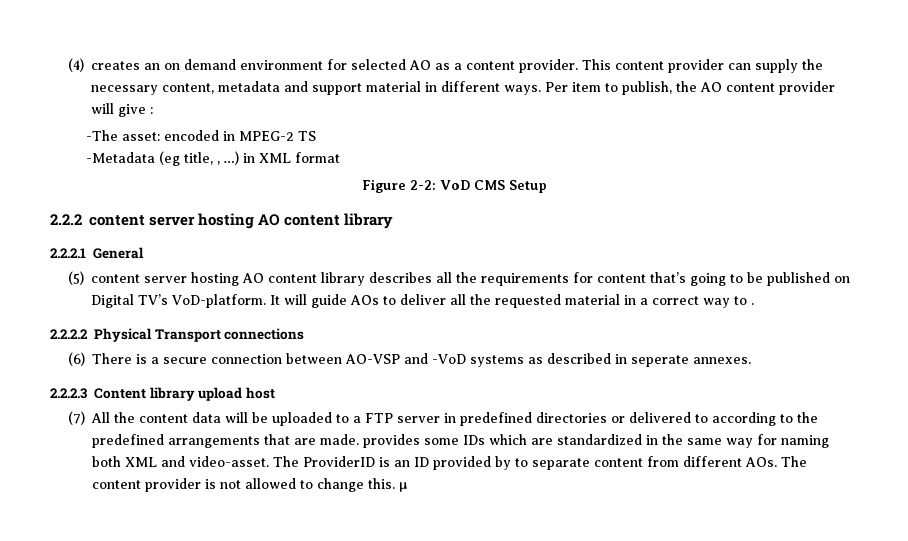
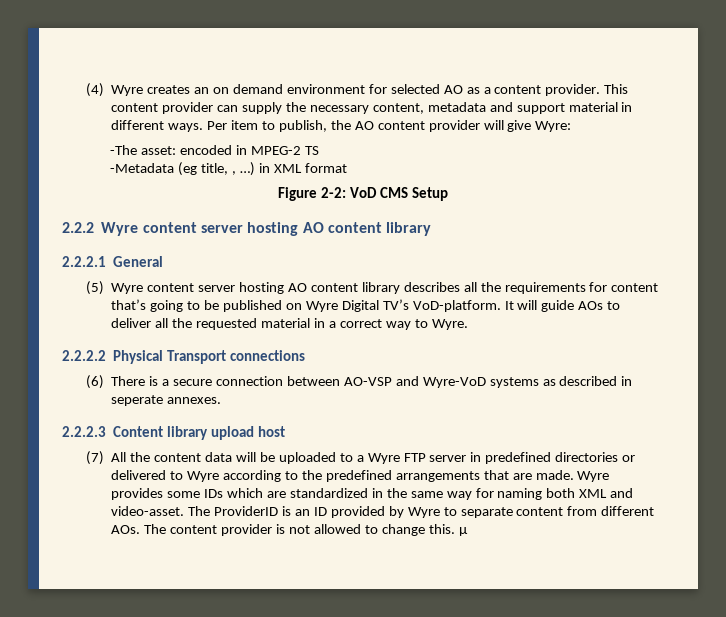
(84, 65) none -> [111,85,144,96] Wyre
[149,107,153,114] : -> [535,121,572,132] Wyre:
(82, 219) none -> [101,222,139,236] Wyre
(84, 278) none -> [111,283,144,294] Wyre
(850, 279) none -> [305,301,338,312] Wyre
[750,303,754,305] . -> [431,319,468,330] Wyre.
[431,354,466,364] -VoD -> [422,377,486,388] Wyre-VoD
(361, 419) none -> [367,453,400,464] Wyre
(708, 418) none -> [187,471,220,482] Wyre
(359, 439) none -> [577,471,610,482] Wyre
(511, 463) none -> [407,507,440,518] Wyre

